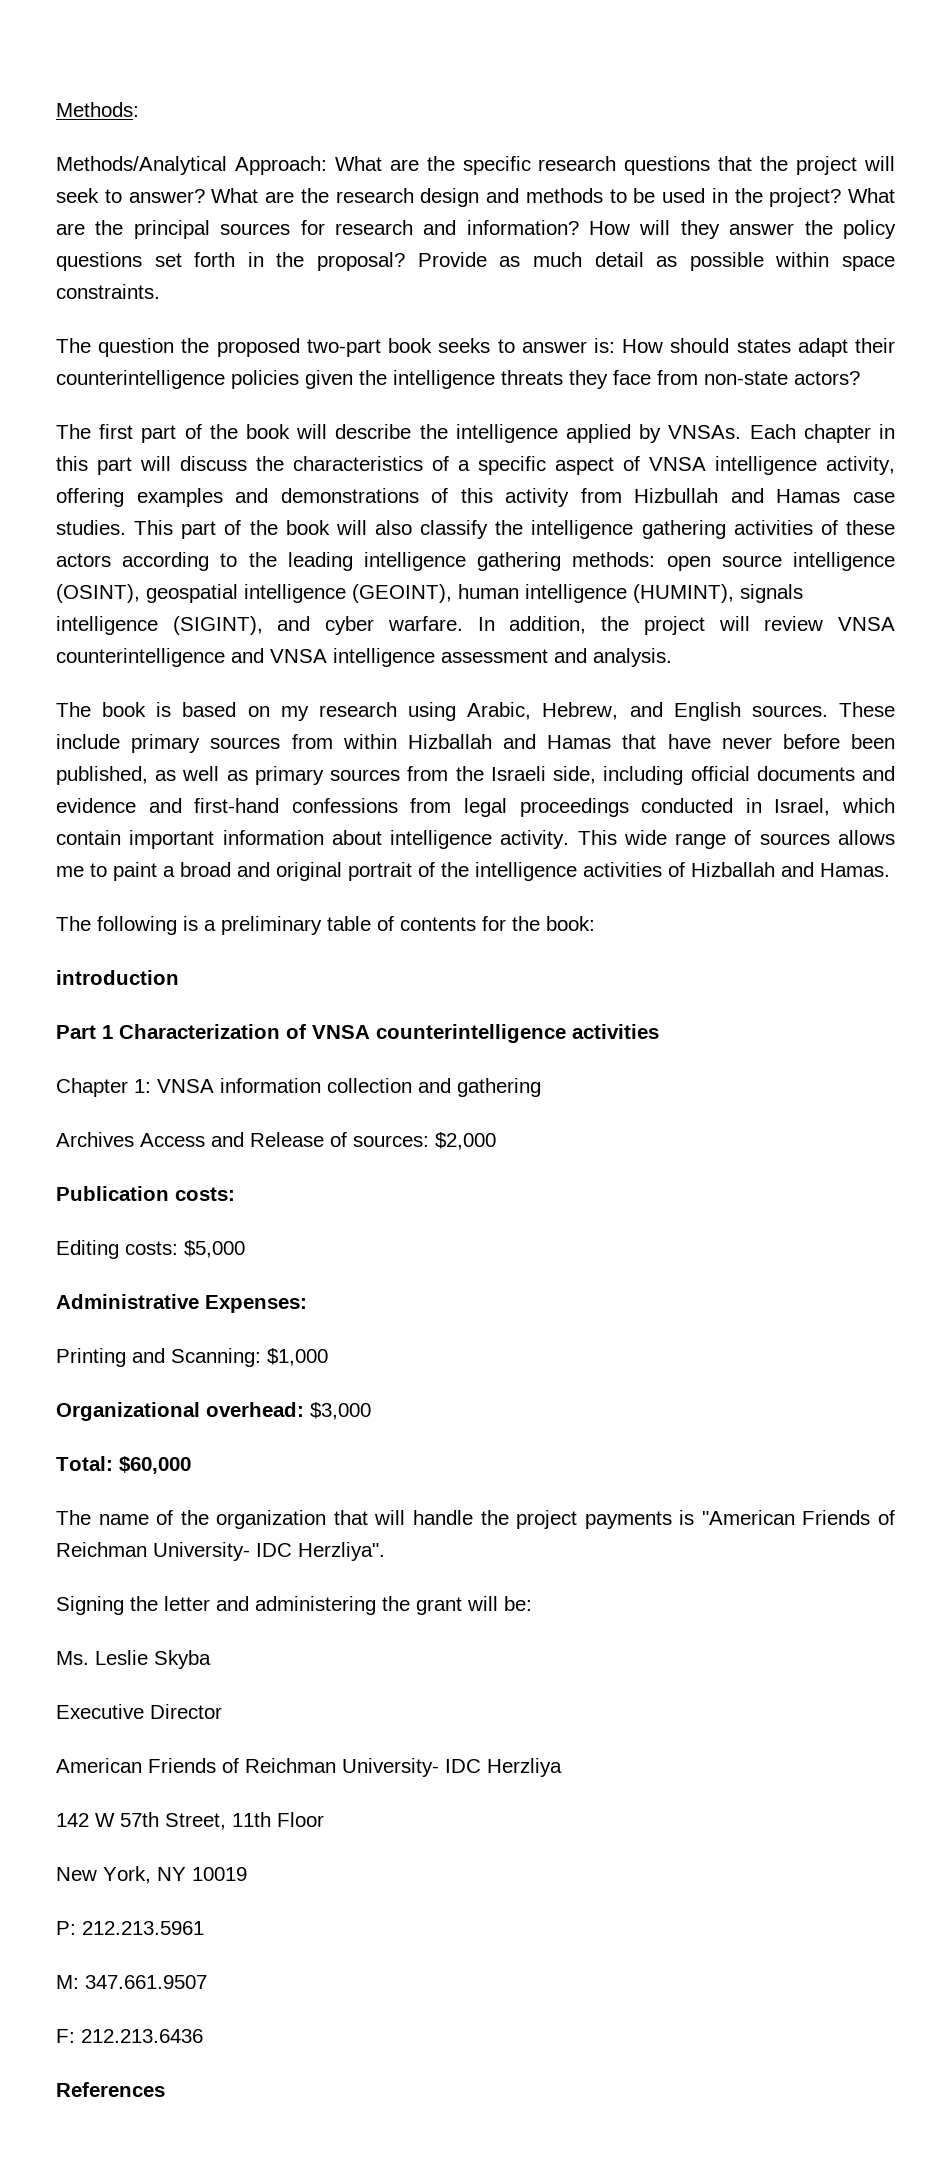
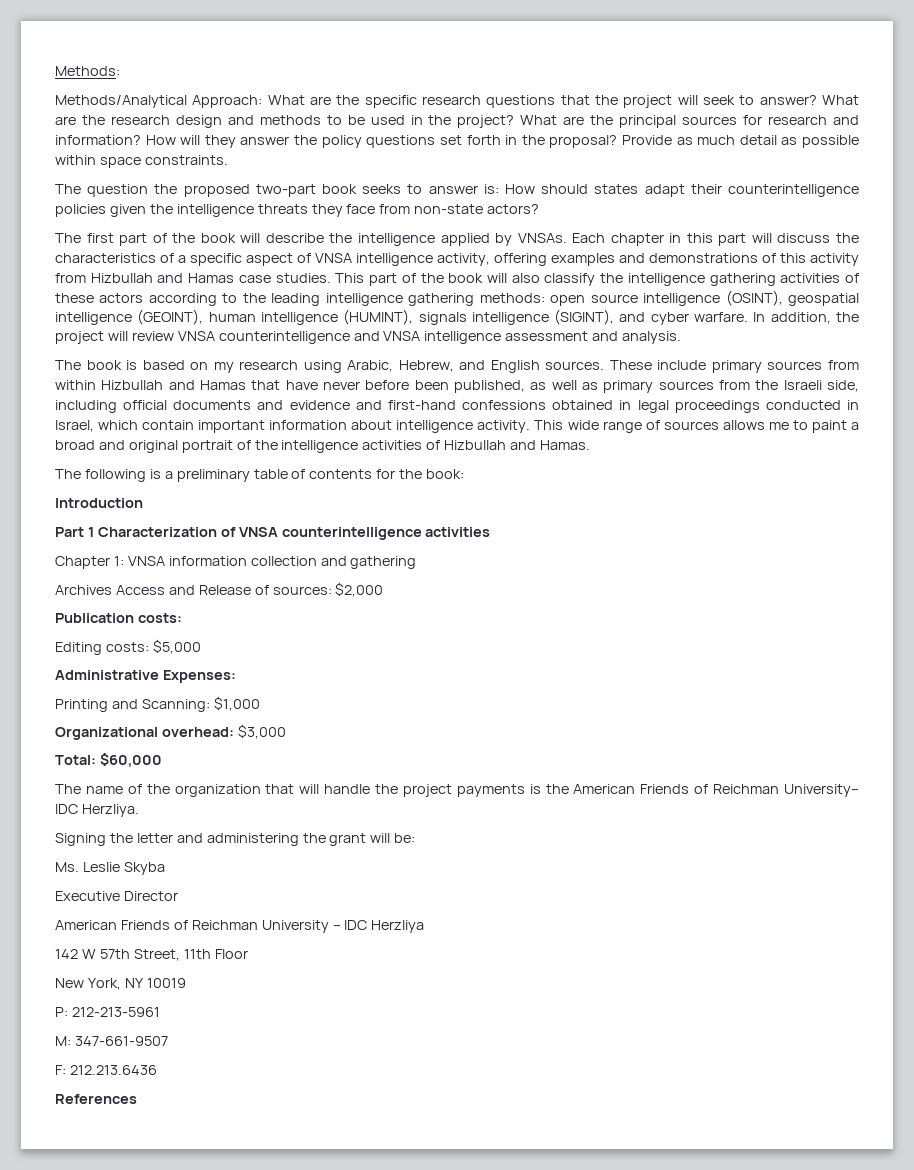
[407,734,492,749] Hizballah -> [101,380,164,390] Hizbullah
[410,798,452,813] from -> [552,400,632,410] obtained in
[691,862,775,877] Hizballah -> [444,440,507,450] Hizbullah
[56,970,179,985] introduction -> [55,498,143,508] Introduction
[701,1510,895,1525] [56,1542,385,1561] "American Friends of Reichman University- IDC Herzliya". -> [545,784,859,797] [55,804,139,817] the American Friends of Reichman University– IDC Herzliya.
[342,1758,439,1777] University- -> [261,920,341,933] University –
[82,1921,204,1935] 212.213.5961 -> [71,1007,160,1017] 212-213-5961
[85,1975,207,1989] 347.661.9507 -> [74,1036,168,1046] 347-661-9507

